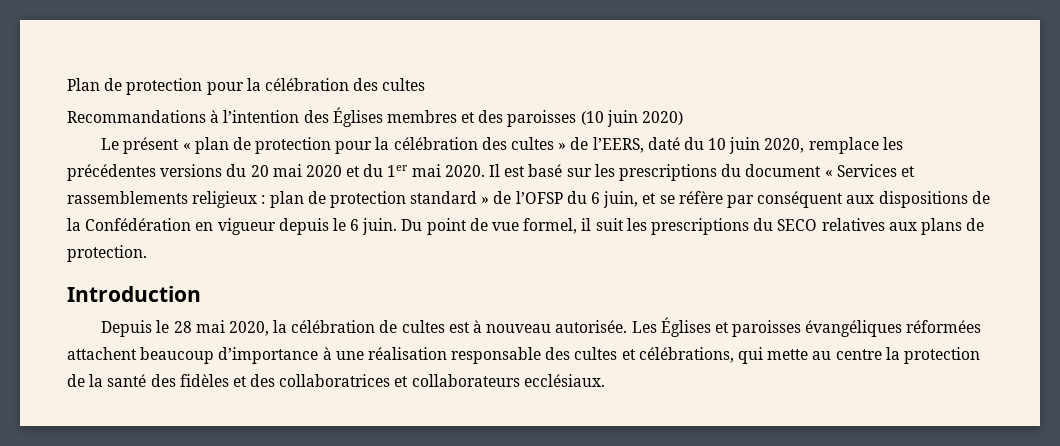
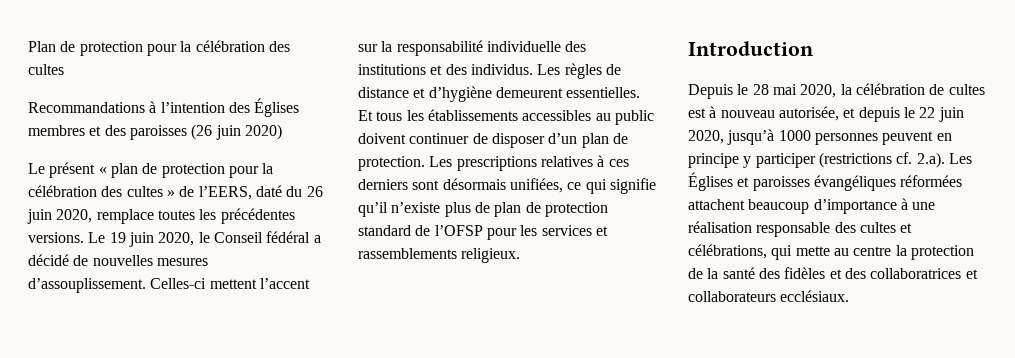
[580,111,604,125] (10 -> [191,124,213,140] (26
[708,138,727,150] 10 -> [306,186,323,197] 26
(879, 145) none -> [157,210,195,220] toutes
[160,164,915,181] [67,191,266,208] versions du 20 mai 2020 et du 1er mai 2020. Il est basé sur les prescriptions du document « Services et rassemblements religieux : -> [28,231,321,247] [28,254,208,266] [28,278,310,293] [358,40,587,56] [358,63,621,79] [358,86,641,102] [358,109,654,125] [358,133,628,148] [358,155,629,171] [358,178,656,194] [358,202,490,217] versions. Le 19 juin 2020, le Conseil fédéral a décidé de nouvelles mesures d’assouplissement. Celles-ci mettent l’accent sur la responsabilité individuelle des institutions et des individus. Les règles de distance et d’hygiène demeurent essentielles. Et tous les établissements accessibles au public doivent continuer de disposer d’un plan de protection. Les prescriptions relatives à ces derniers sont désormais unifiées, ce qui signifie qu’il n’existe plus de
[481,197,490,204] » -> (411, 230) none
[566,191,990,208] [67,218,985,235] [67,245,147,262] du 6 juin, et se réfère par conséquent aux dispositions de la Confédération en vigueur depuis le 6 juin. Du point de vue formel, il suit les prescriptions du SECO relatives aux plans de protection. -> [486,225,608,240] [358,248,521,263] pour les services et rassemblements religieux.
[555,320,628,333] autorisée. -> [778,106,964,122] [688,129,952,145] [688,152,945,168] autorisée, et depuis le 22 juin 2020, jusqu’à 1000 personnes peuvent en principe y participer (restrictions cf. 2.a).

